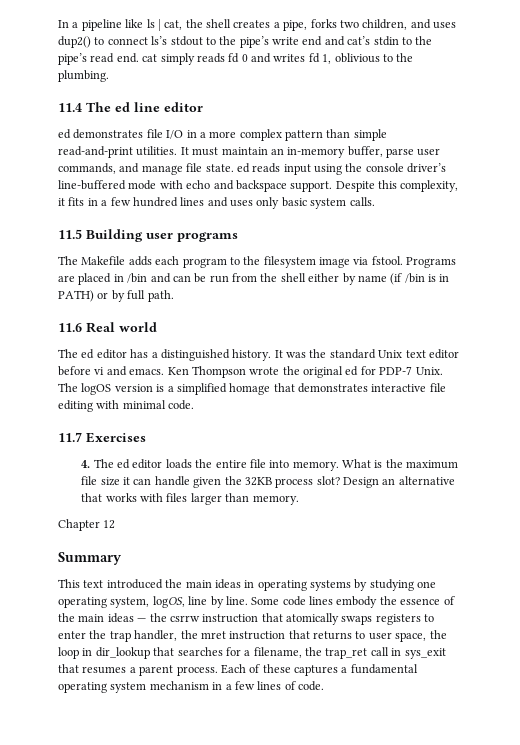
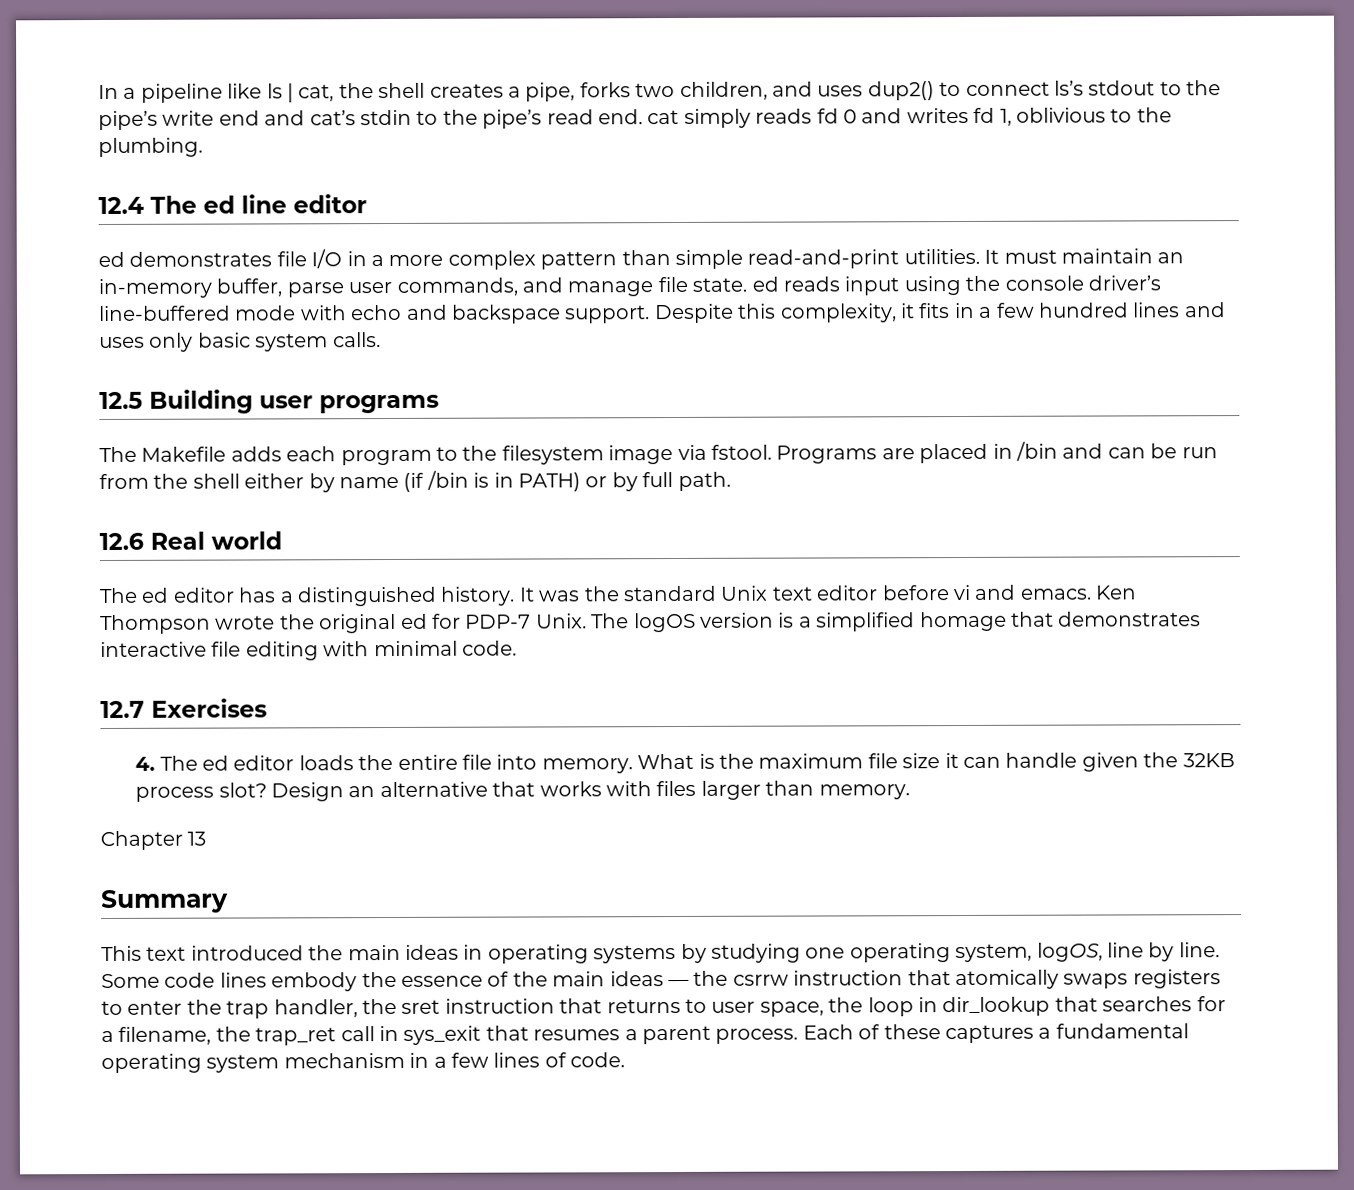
[58,103,82,112] 11.4 -> [98,196,144,215] 12.4
[58,229,82,239] 11.5 -> [99,391,143,410] 12.5
[58,323,82,332] 11.6 -> [99,532,144,551] 12.6
[58,432,82,442] 11.7 -> [100,700,145,719] 12.7
[103,520,116,529] 12 -> [187,831,207,846] 13
[200,631,226,639] mret -> [401,999,441,1014] sret

